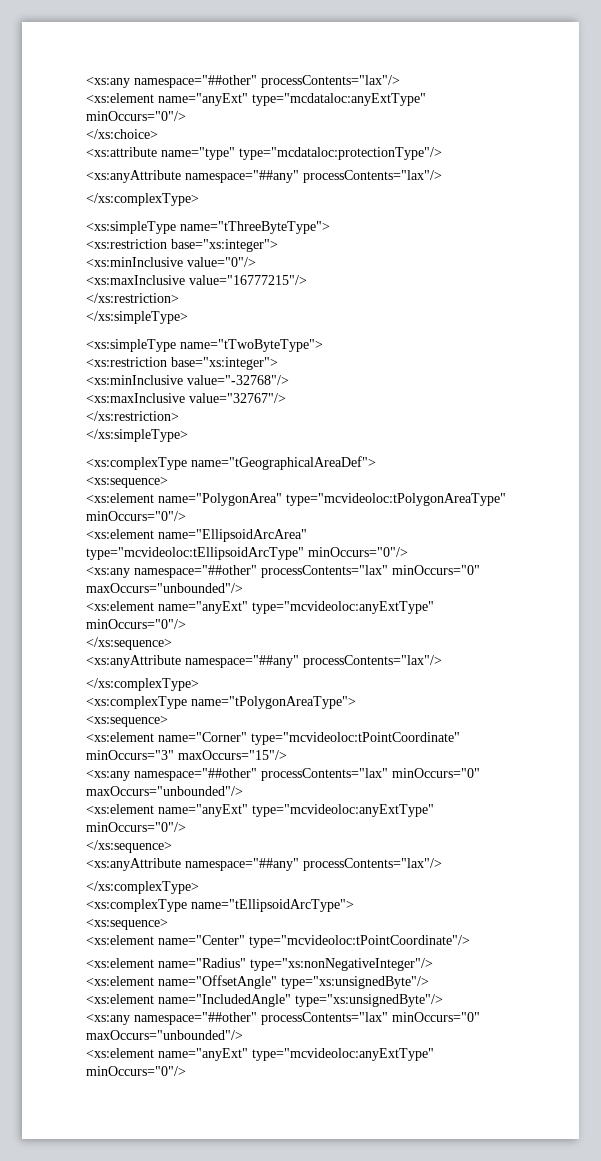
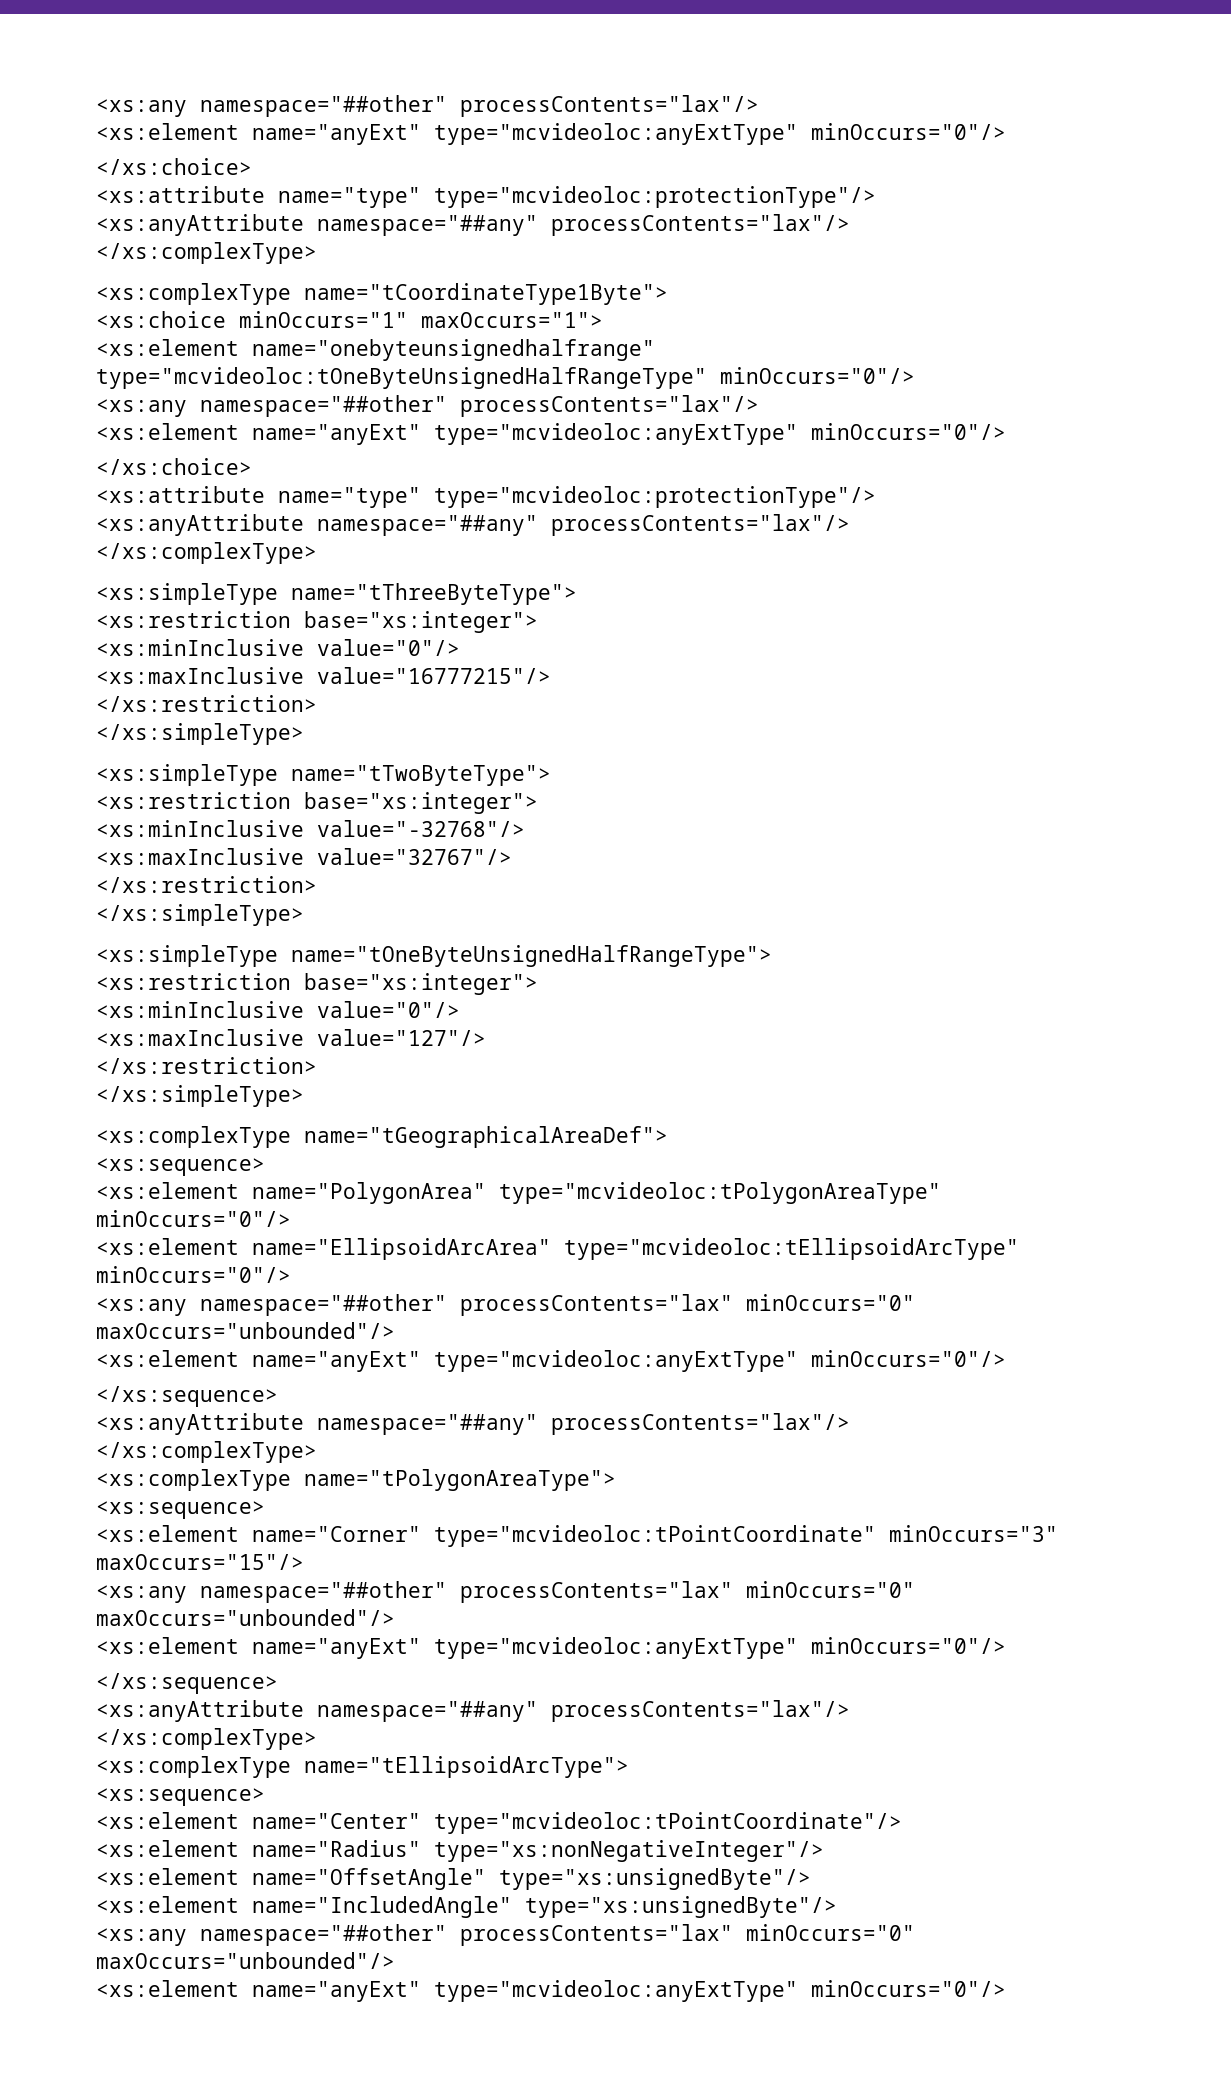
[86,75,400,88] [86,93,426,106] [86,111,186,121] [86,129,158,139] [86,147,442,160] <xs:any namespace="##other" processContents="lax"/> // <xs:element name="anyExt" type="mcdataloc:anyExtType" minOccurs="0"/> // </xs:choice> // <xs:attribute name="type" type="mcdataloc:protectionType"/> -> [96,95,759,117] [96,123,1006,145] [96,158,252,175] [96,186,876,208] [96,214,850,236] [96,242,317,264] [96,283,668,305] [96,311,603,328] [96,339,655,361] [96,367,915,389] [96,395,759,417] [96,423,1006,445] [96,458,252,475] [96,486,876,508] <xs:any namespace="##other" processContents="lax"/> // <xs:element name="anyExt" type="mcvideoloc:anyExtType" minOccurs="0"/> // </xs:choice> // <xs:attribute name="type" type="mcvideoloc:protectionType"/> // <xs:anyAttribute namespace="##any" processContents="lax"/> // </xs:complexType> // <xs:complexType name="tCoordinateType1Byte"> // <xs:choice minOccurs="1" maxOccurs="1"> // <xs:element name="onebyteunsignedhalfrange" type="mcvideoloc:tOneByteUnsignedHalfRangeType" minOccurs="0"/> // <xs:any namespace="##other" processContents="lax"/> // <xs:element name="anyExt" type="mcvideoloc:anyExtType" minOccurs="0"/> // </xs:choice> // <xs:attribute name="type" type="mcvideoloc:protectionType"/>
(188, 435) none -> [96,945,772,967] [96,973,538,995] [96,1001,460,1018] [96,1029,486,1046] [96,1057,317,1074] [96,1085,304,1107] // <xs:simpleType name="tOneByteUnsignedHalfRangeType"> // <xs:restriction base="xs:integer"> // <xs:minInclusive value="0"/> // <xs:maxInclusive value="127"/> // </xs:restriction> // </xs:simpleType>

